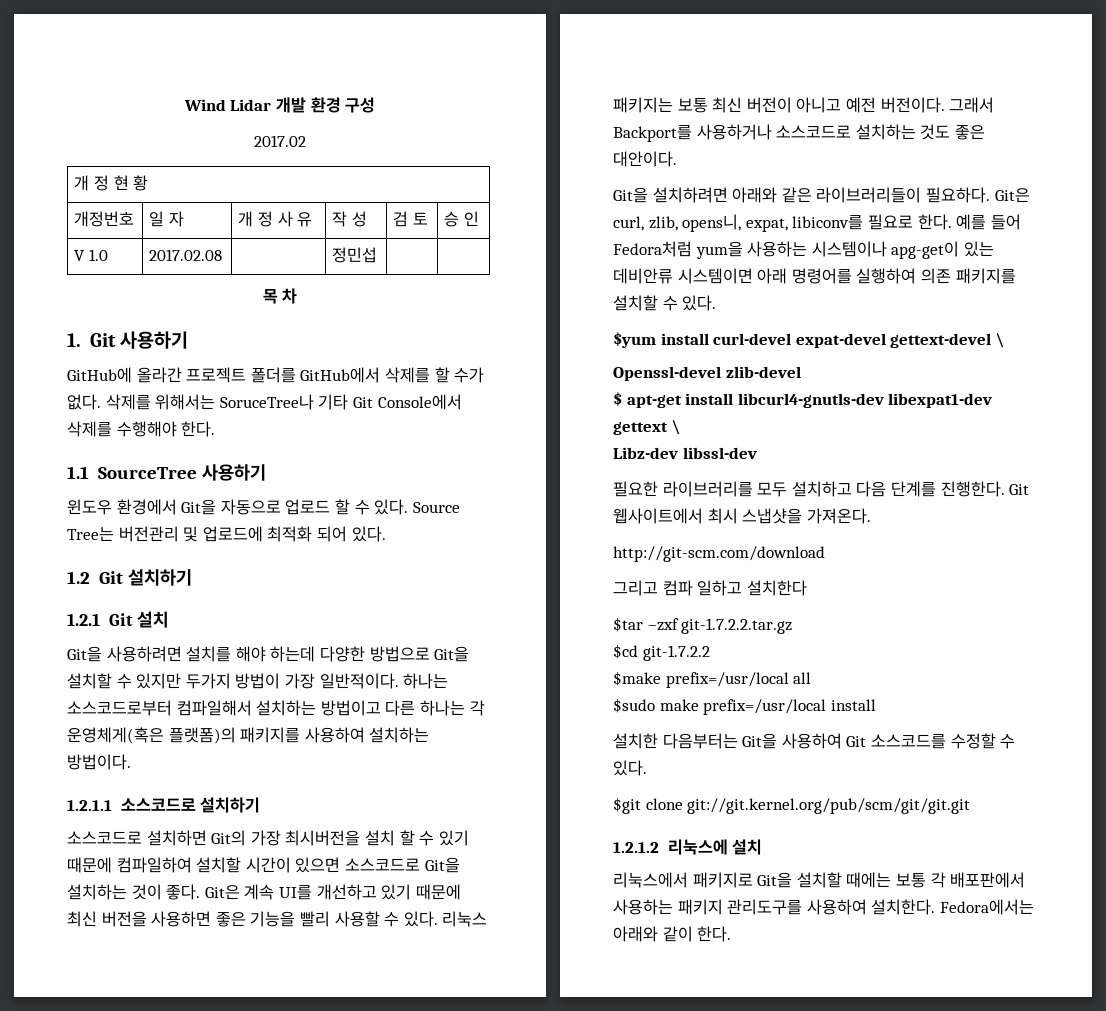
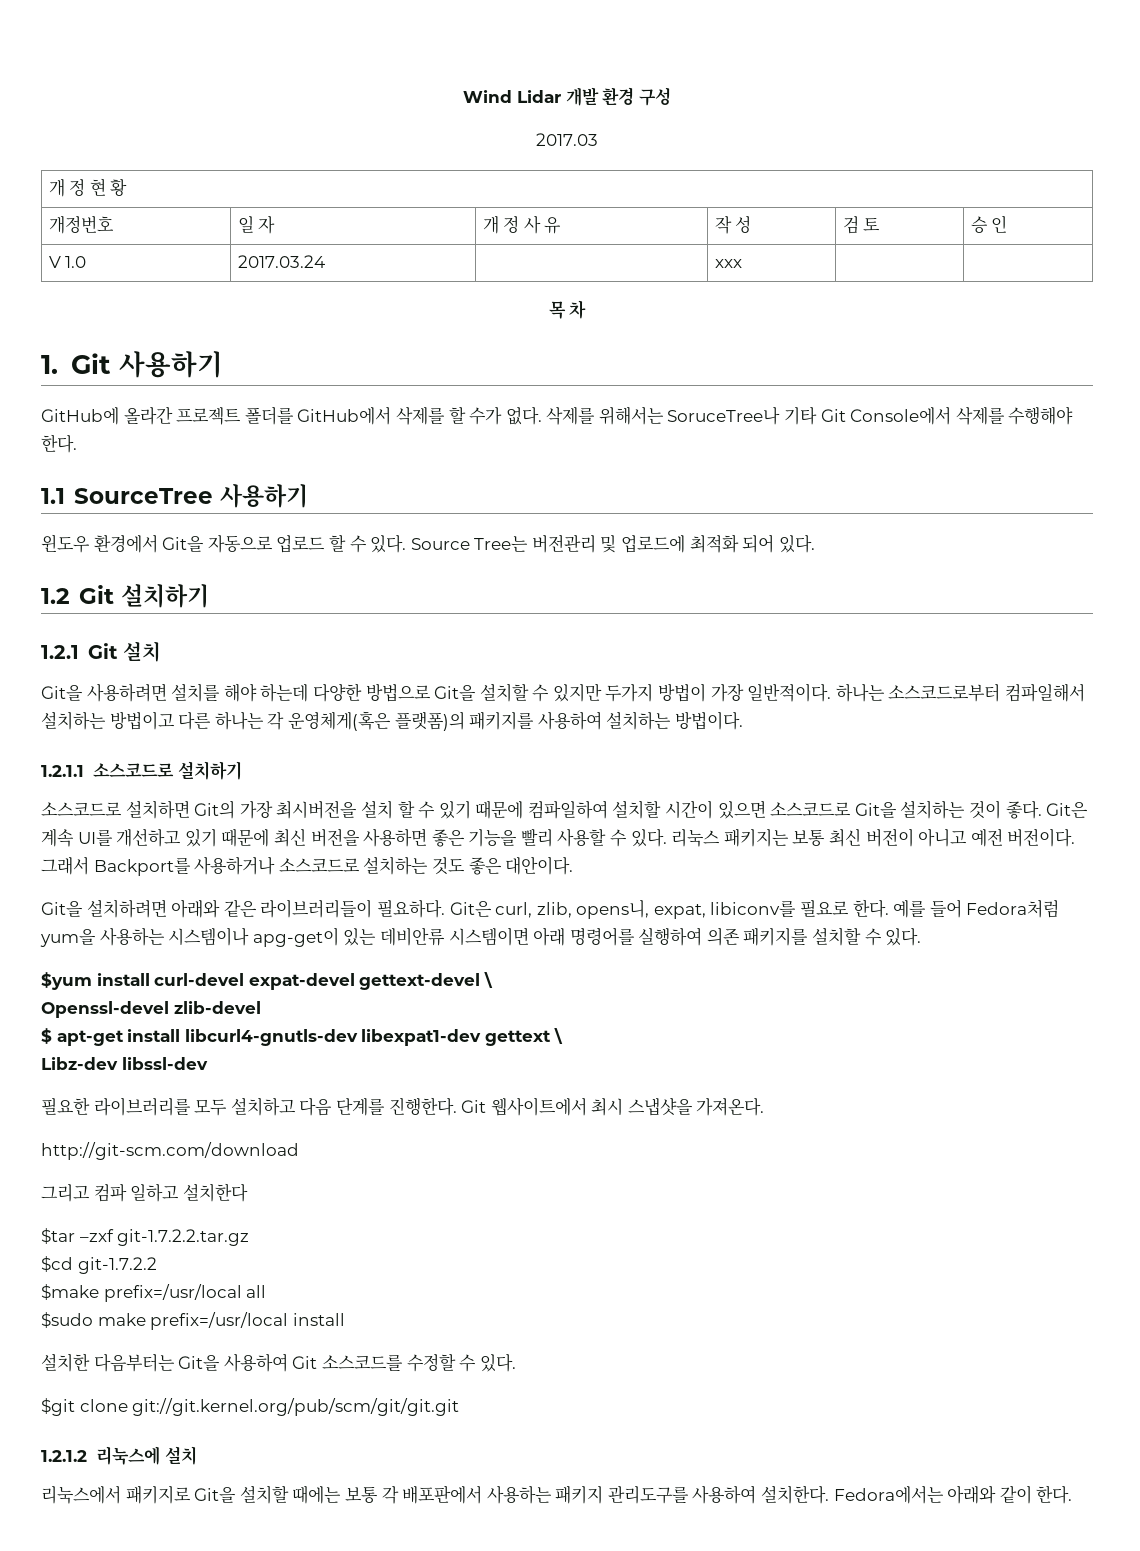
[254,135,306,147] 2017.02 -> [536,133,598,146] 2017.03
[149,249,223,261] [332,247,378,263] 2017.02.08 | | 정민섭 -> [237,255,325,268] [714,259,742,268] 2017.03.24 | | xxx

